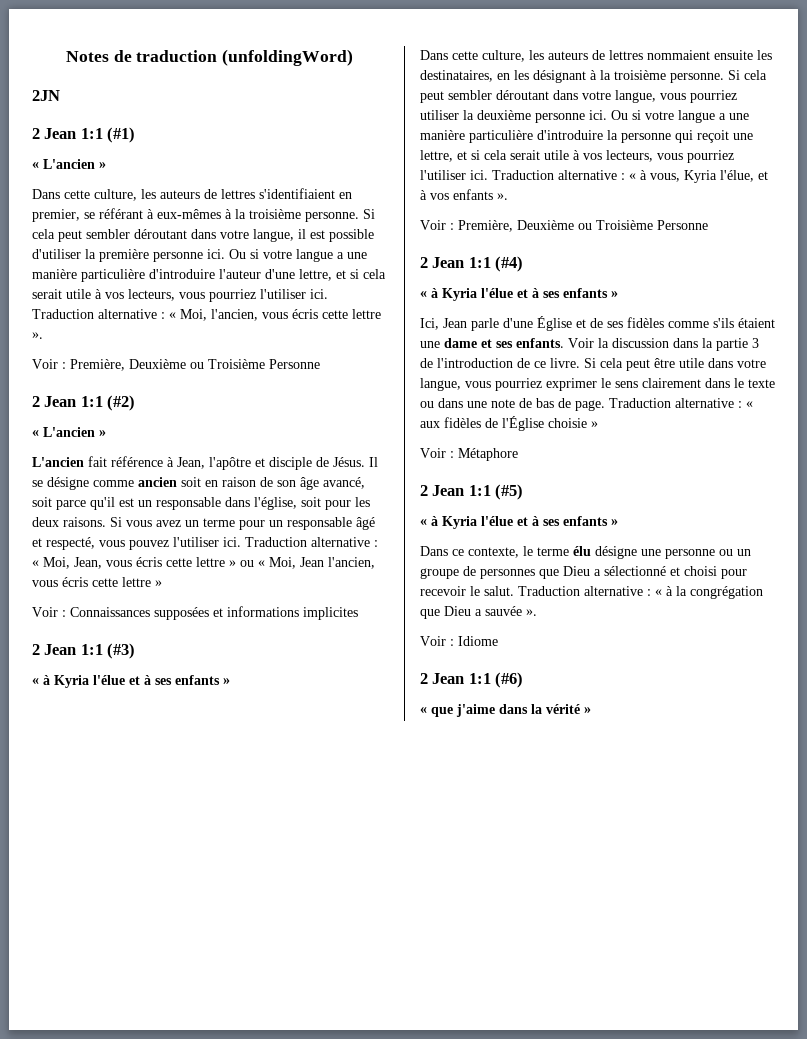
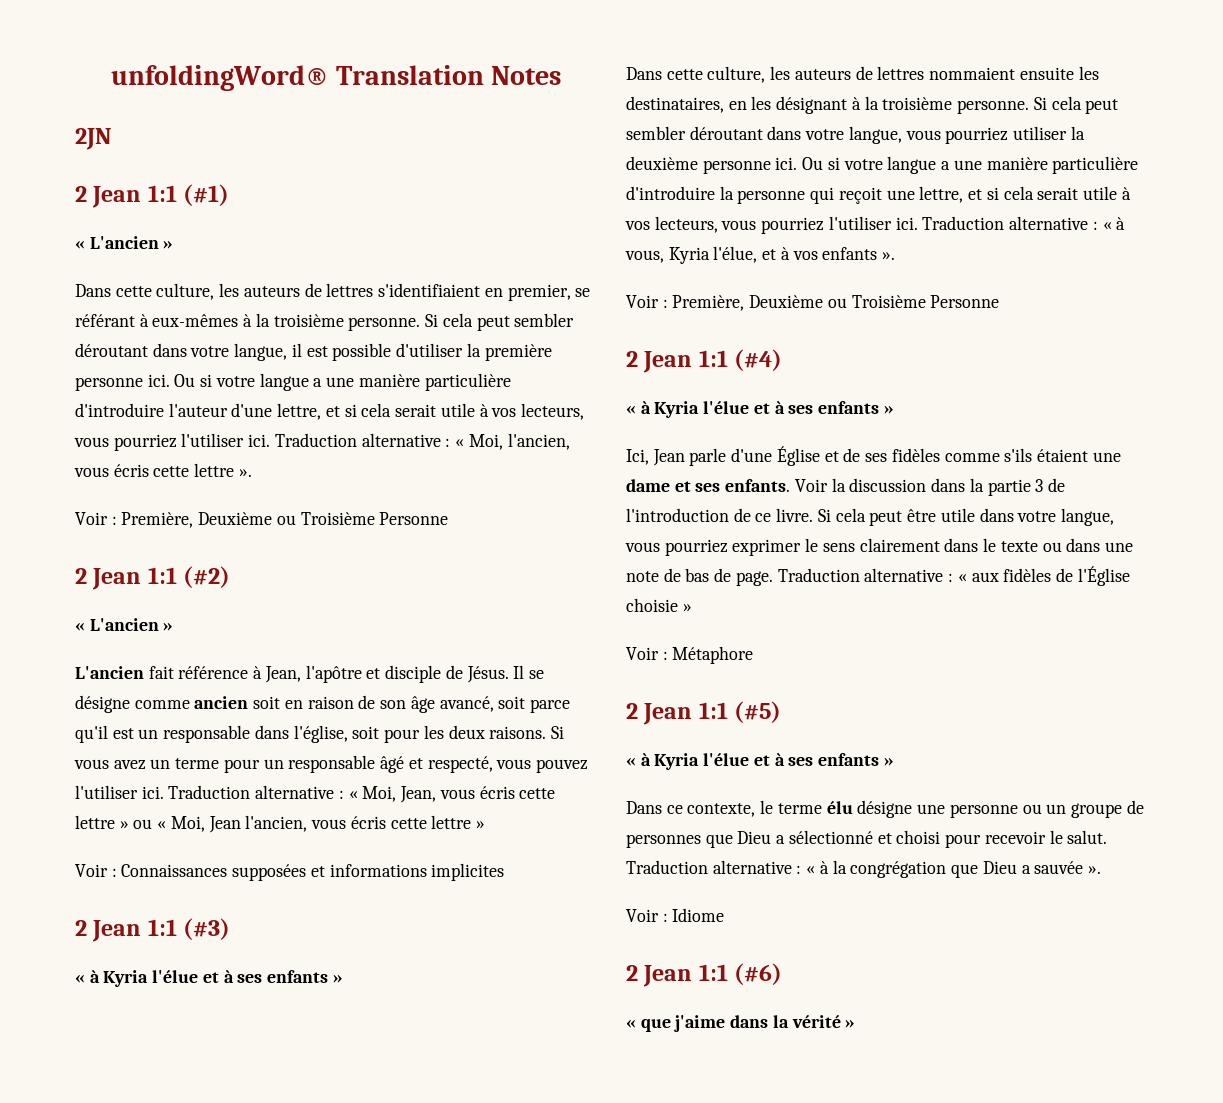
(65, 56) none -> [110,65,484,91] unfoldingWord® Translation
[113,49,354,66] de traduction (unfoldingWord) -> (562, 75) none

